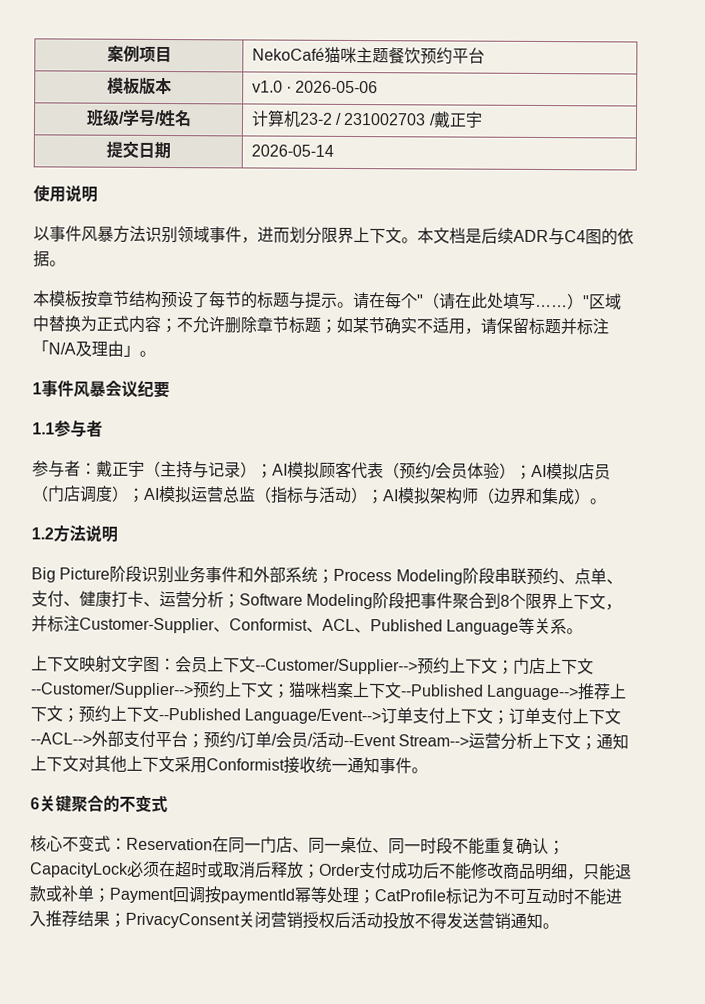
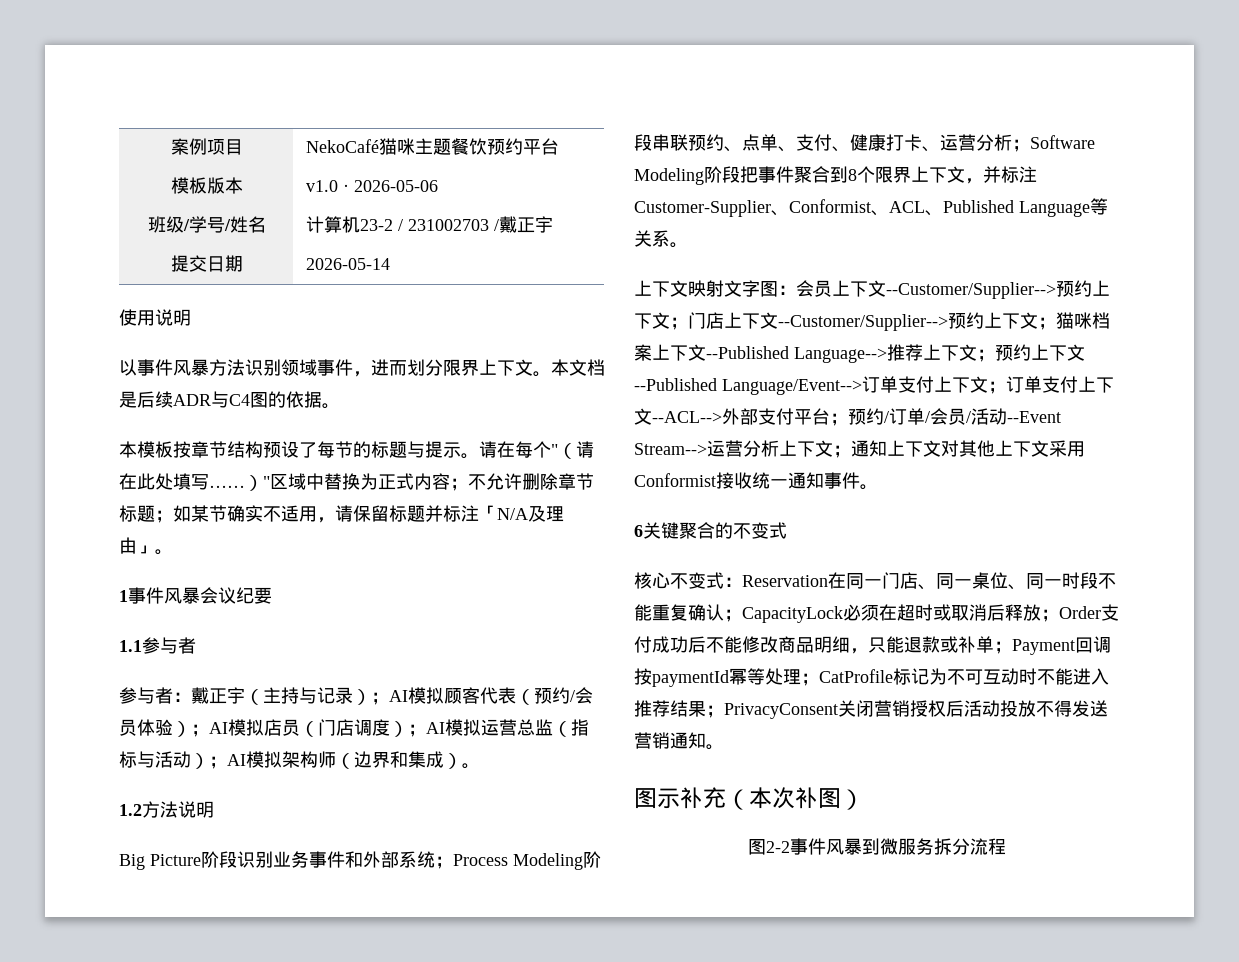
(559, 926) none -> [634,787,864,810] [748,838,1006,855] // 图示补充（本次补图） // 图2-2事件风暴到微服务拆分流程

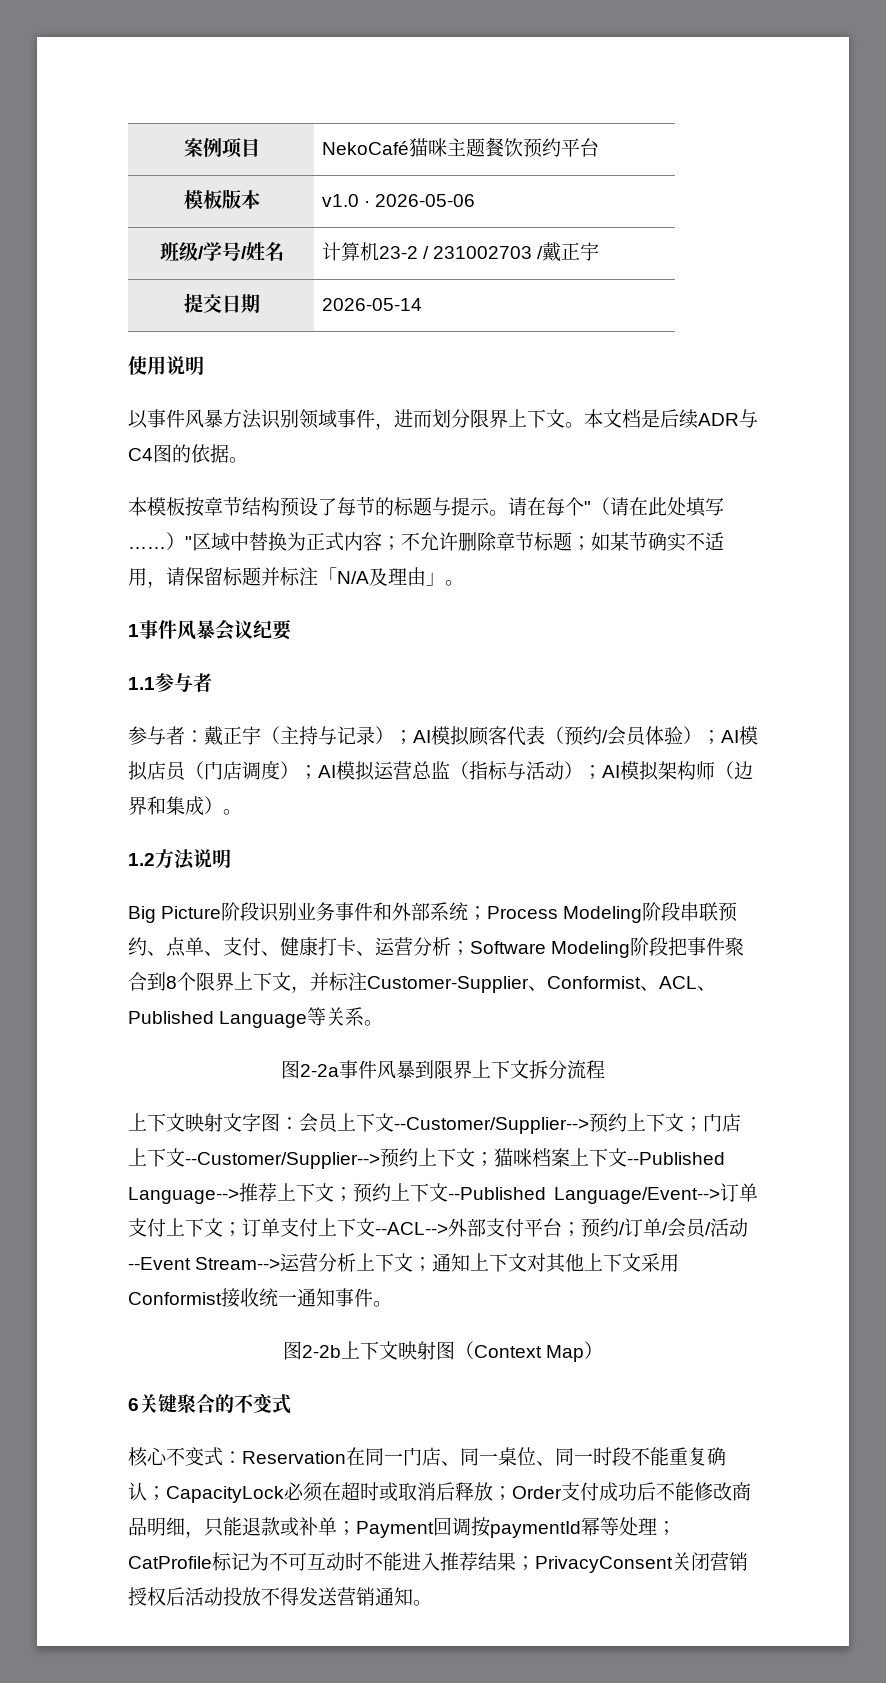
(688, 245) none -> [281,1060,605,1079] // 图2-2a事件风暴到限界上下文拆分流程
(878, 487) none -> [282,1341,604,1362] // 图2-2b上下文映射图（Context Map）
[634,787,864,810] [748,838,1006,855] // 图示补充（本次补图） // 图2-2事件风暴到微服务拆分流程 -> (432, 1603) none

